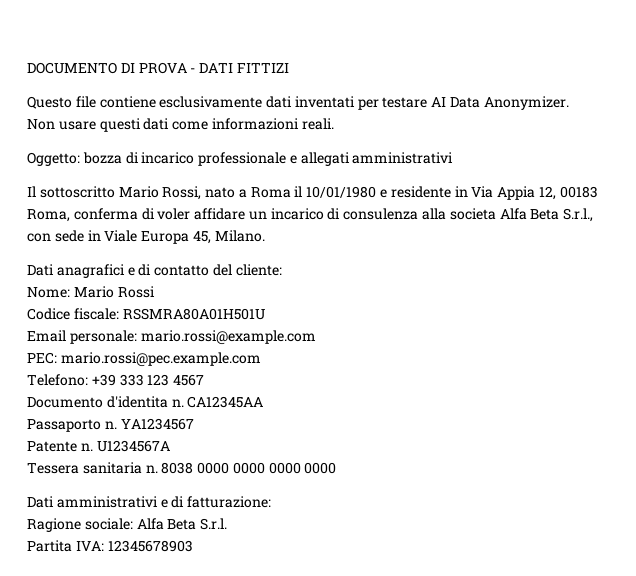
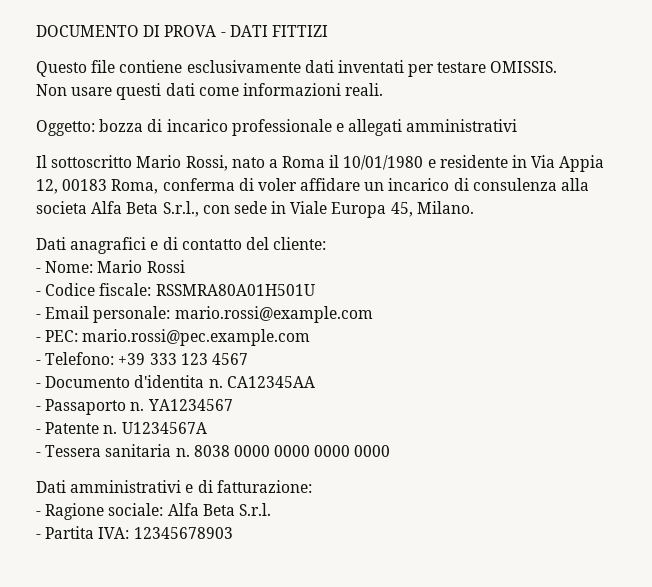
[431,96,569,110] AI Data Anonymizer. -> [490,61,558,73] OMISSIS.
(282, 270) none -> [36,268,41,273] -
(155, 292) none -> [36,291,41,296] -
(265, 314) none -> [36,314,41,319] -
(316, 337) none -> [36,337,41,342] -
(261, 359) none -> [36,360,41,365] -
(205, 380) none -> [36,383,41,388] -
(264, 402) none -> [36,406,41,411] -
(194, 424) none -> [36,429,41,434] -
(170, 446) none -> [36,452,41,457] -
(272, 502) none -> [36,511,41,516] -
(228, 524) none -> [36,534,41,539] -

